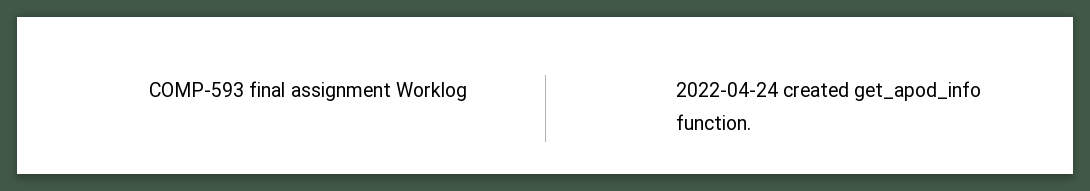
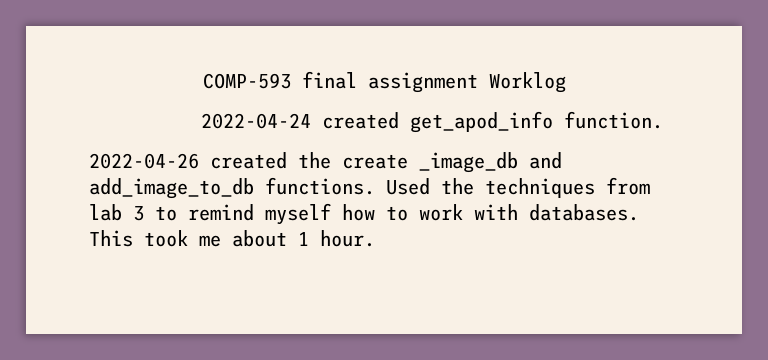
(751, 122) none -> [89,152,562,173] [89,177,650,199] [89,203,639,225] [89,230,375,247] // 2022-04-26 created the create _image_db and add_image_to_db functions. Used the techniques from lab 3 to remind myself how to work with databases. This took me about 1 hour.

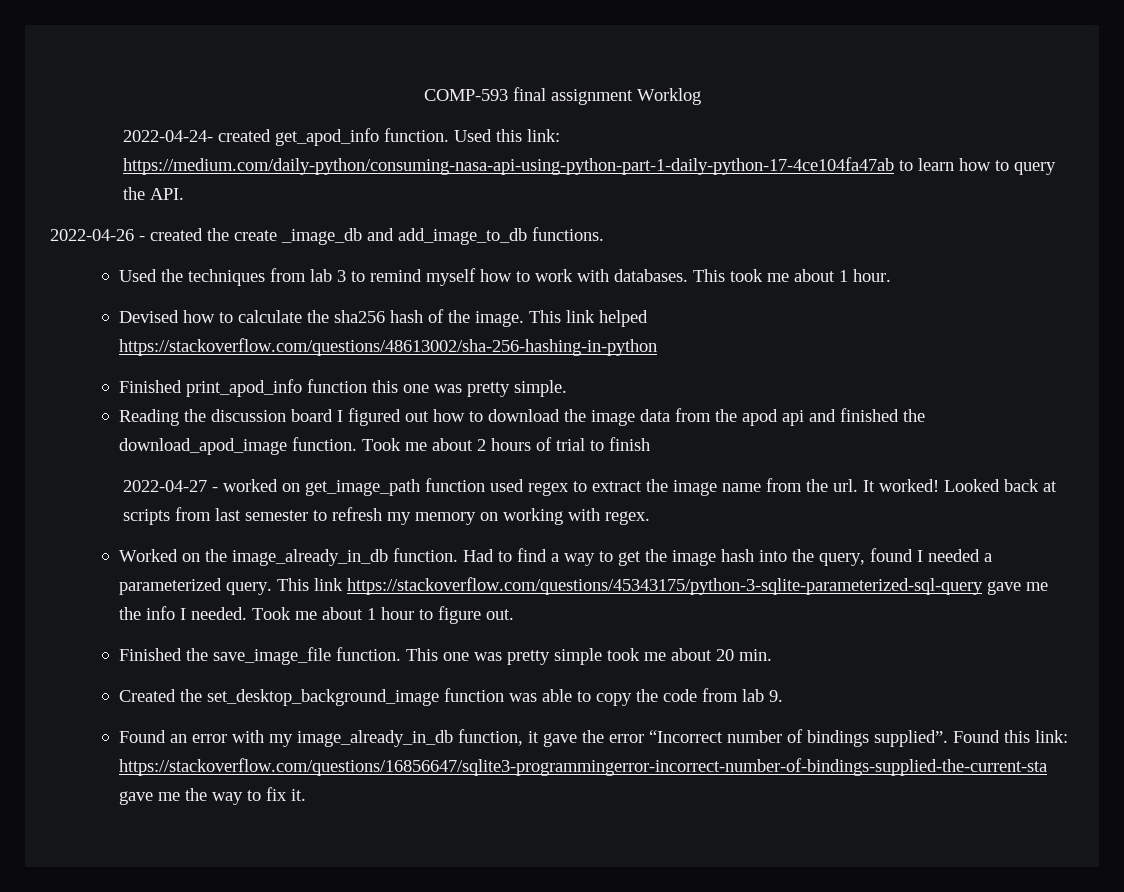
[200,113,311,129] 2022-04-24 -> [122,130,213,142] 2022-04-24-
(663, 120) none -> [453,129,560,142] [122,157,1056,175] [122,187,184,200] Used this link: https://medium.com/daily-python/consuming-nasa-api-using-python-part-1-daily-python-17-4ce104fa47ab to learn how to query the API.
(199, 161) none -> [139,236,145,241] -
(375, 186) none -> (604, 234) //
(375, 238) none -> [118,309,648,327] [118,338,657,356] [118,379,567,397] [118,408,925,426] [118,437,650,455] [122,478,1057,496] [122,507,650,525] [118,548,992,566] [118,577,1048,595] [118,606,514,624] [118,647,772,665] [118,688,783,706] [118,729,1068,747] [118,758,1047,776] [118,787,306,805] // Devised how to calculate the sha256 hash of the image. This link helped https://stackoverflow.com/questions/48613002/sha-256-hashing-in-python // Finished print_apod_info function this one was pretty simple. // Reading the discussion board I figured out how to download the image data from the apod api and finished the download_apod_image function. Took me about 2 hours of trial to finish // 2022-04-27 - worked on get_image_path function used regex to extract the image name from the url. It worked! Looked back at scripts from last semester to refresh my memory on working with regex. // Worked on the image_already_in_db function. Had to find a way to get the image hash into the query, found I needed a parameterized query. This link https://stackoverflow.com/questions/45343175/python-3-sqlite-parameterized-sql-query gave me the info I needed. Took me about 1 hour to figure out. // Finished the save_image_file function. This one was pretty simple took me about 20 min. // Created the set_desktop_background_image function was able to copy the code from lab 9. // Found an error with my image_already_in_db function, it gave the error “Incorrect number of bindings supplied”. Found this link: https://stackoverflow.com/questions/16856647/sqlite3-programmingerror-incorrect-number-of-bindings-supplied-the-current-sta gave me the way to fix it.

